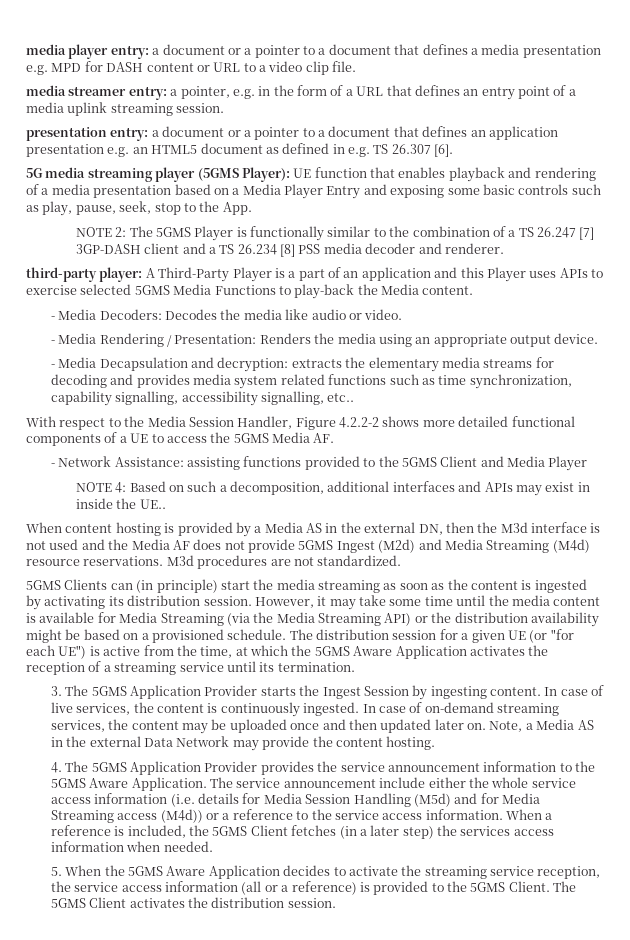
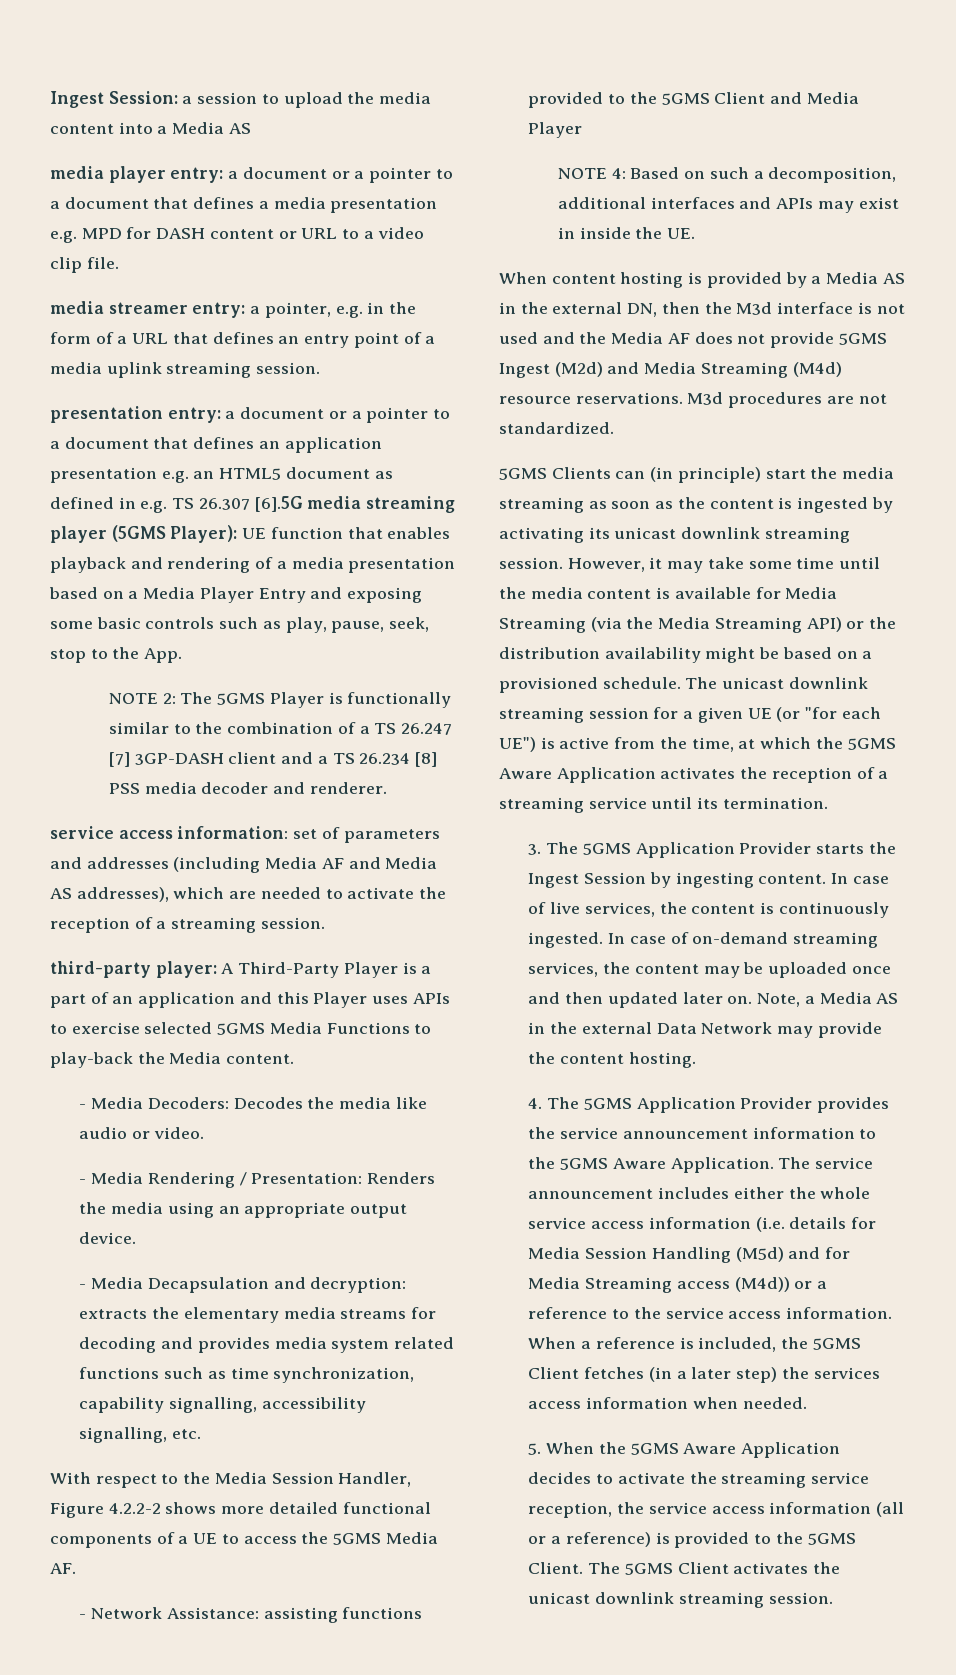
(26, 49) none -> [50,91,432,108] [50,122,251,134] Ingest Session: a session to upload the media content into a Media AS //
[434,144,454,157] [26,168,43,178] [6]. // 5G -> [254,496,303,512] [6].5G
(504, 248) none -> [50,826,440,843] [50,857,438,873] [50,887,447,902] [50,917,325,933] // service access information: set of parameters and addresses (including Media AF and Media AS addresses), which are needed to activate the reception of a streaming session.
[327,393,355,402] etc.. -> [172,1429,202,1439] etc.
[139,499,166,509] UE.. -> [667,228,696,239] UE.
[127,595,201,606] distribution -> [614,527,850,543] unicast downlink streaming
[316,629,389,640] distribution -> [722,677,868,689] [499,707,584,723] unicast downlink streaming
[379,777,426,788] include -> [658,1187,730,1199] includes
[211,897,285,908] distribution -> [528,1592,764,1608] unicast downlink streaming

